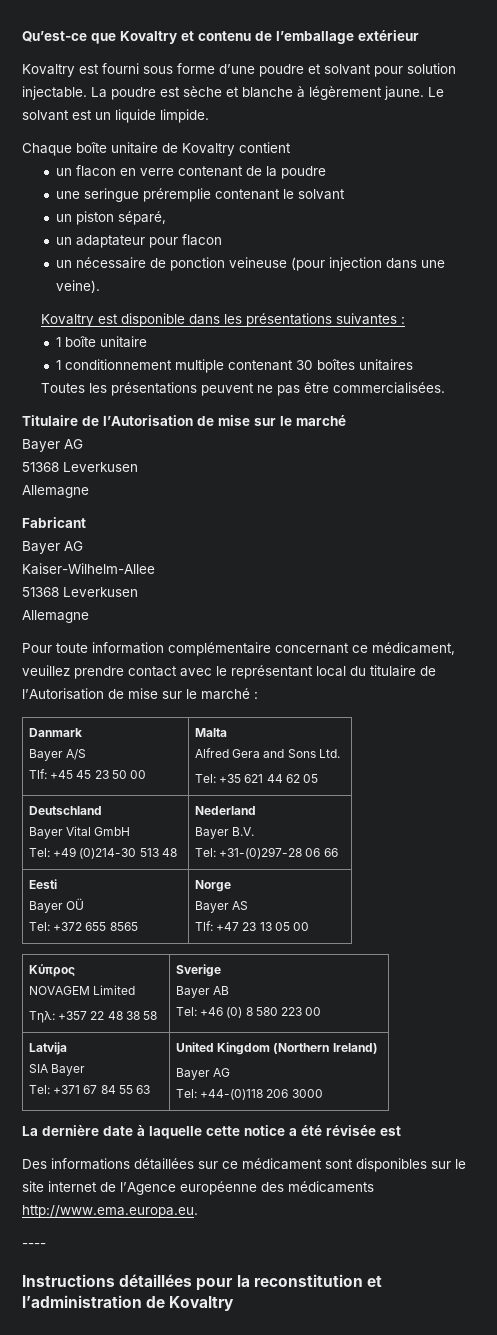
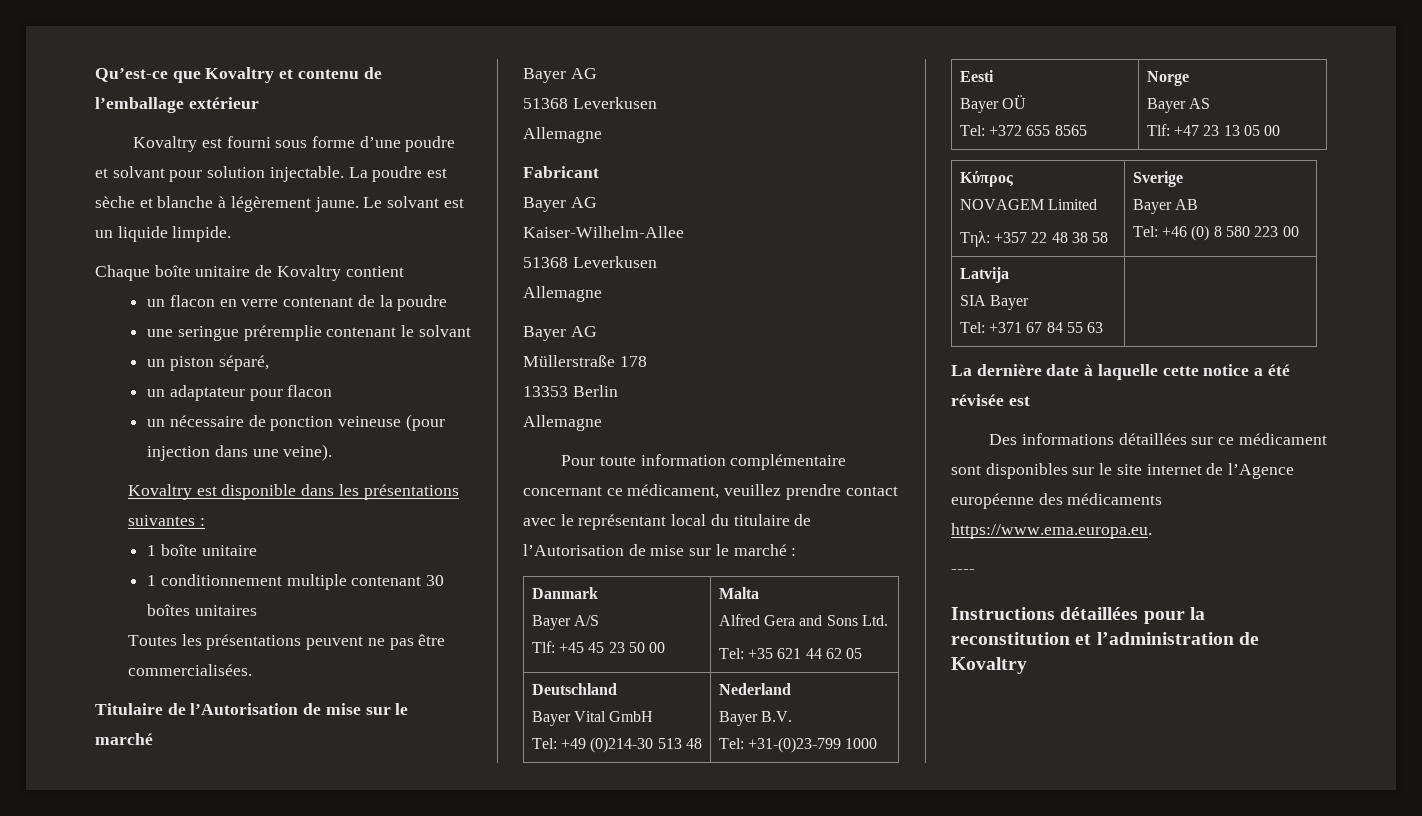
(89, 616) none -> [523,326,597,341] [523,355,647,367] [523,385,618,397] [523,415,602,431] // Bayer AG // Müllerstraße 178 // 13353 Berlin // Allemagne
[219,847,338,859] +31-(0)297-28 06 66 -> [748,737,878,753] +31-(0)23-799 1000
[175,1042,378,1055] [175,1068,231,1080] [175,1089,323,1100] United Kingdom (Northern Ireland) // Bayer AG // Tel: +44-(0)118 206 3000 -> (1104, 327) none
[22,1205,198,1218] http://www.ema.europa.eu. -> [951,523,1152,539] https://www.ema.europa.eu.

